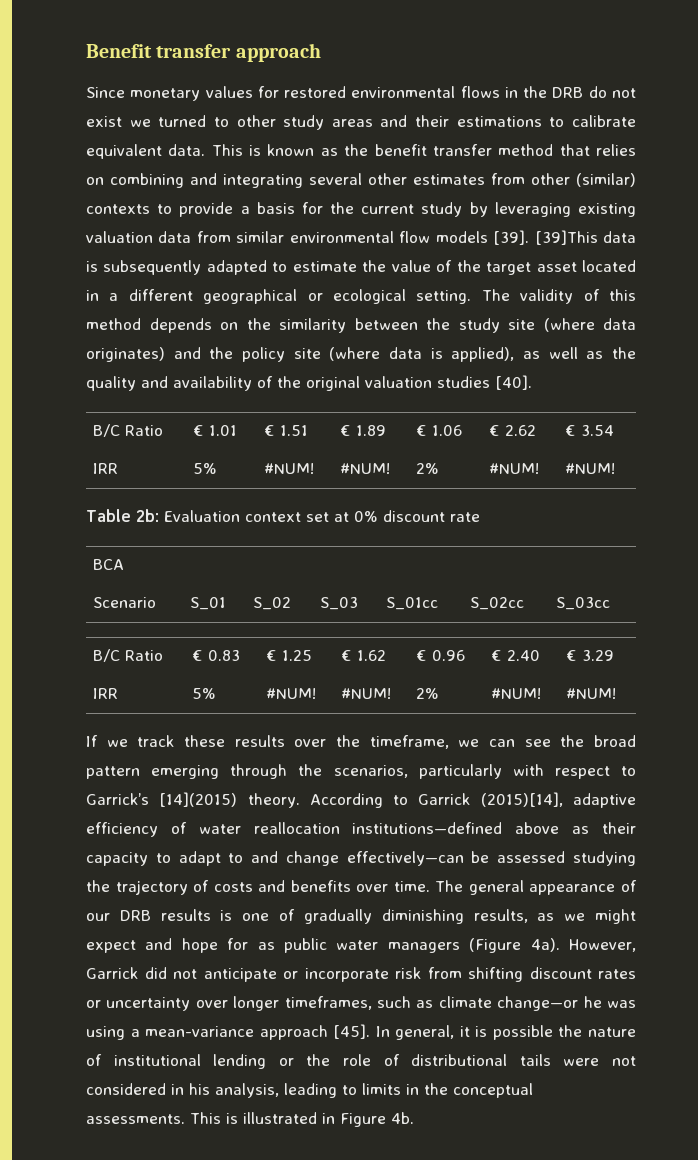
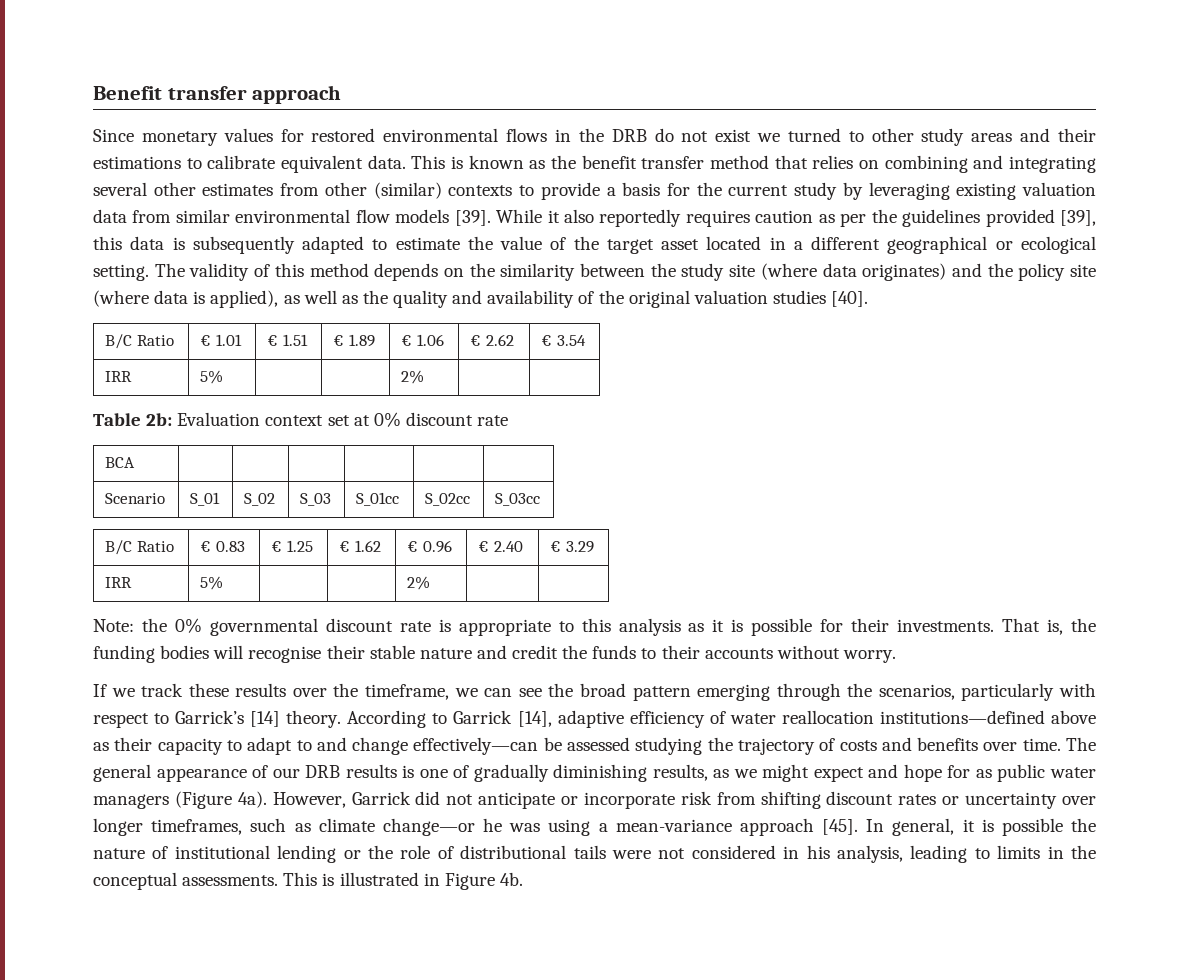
[534,230,598,245] [39]This -> [496,209,1097,227] [93,236,122,250] While it also reportedly requires caution as per the guidelines provided [39], this
[264,463,315,474] [340,463,391,474] [416,463,440,474] [489,463,540,474] [565,463,616,474] #NUM! | #NUM! | 2% | #NUM! | #NUM! -> [401,370,425,384] | | 2% | |
[266,688,317,699] [341,688,392,699] [416,688,440,699] [491,688,542,699] [566,688,617,699] #NUM! | #NUM! | 2% | #NUM! | #NUM! -> [407,576,431,590] [93,618,1097,636] [93,645,896,663] | | 2% | | // Note: the 0% governmental discount rate is appropriate to this analysis as it is possible for their investments. That is, the funding bodies will recognise their stable nature and credit the funds to their accounts without worry.
[159,792,238,807] [14](2015) -> [250,711,281,727] [14]
[480,792,563,807] (2015)[14], -> [517,711,552,727] [14],

